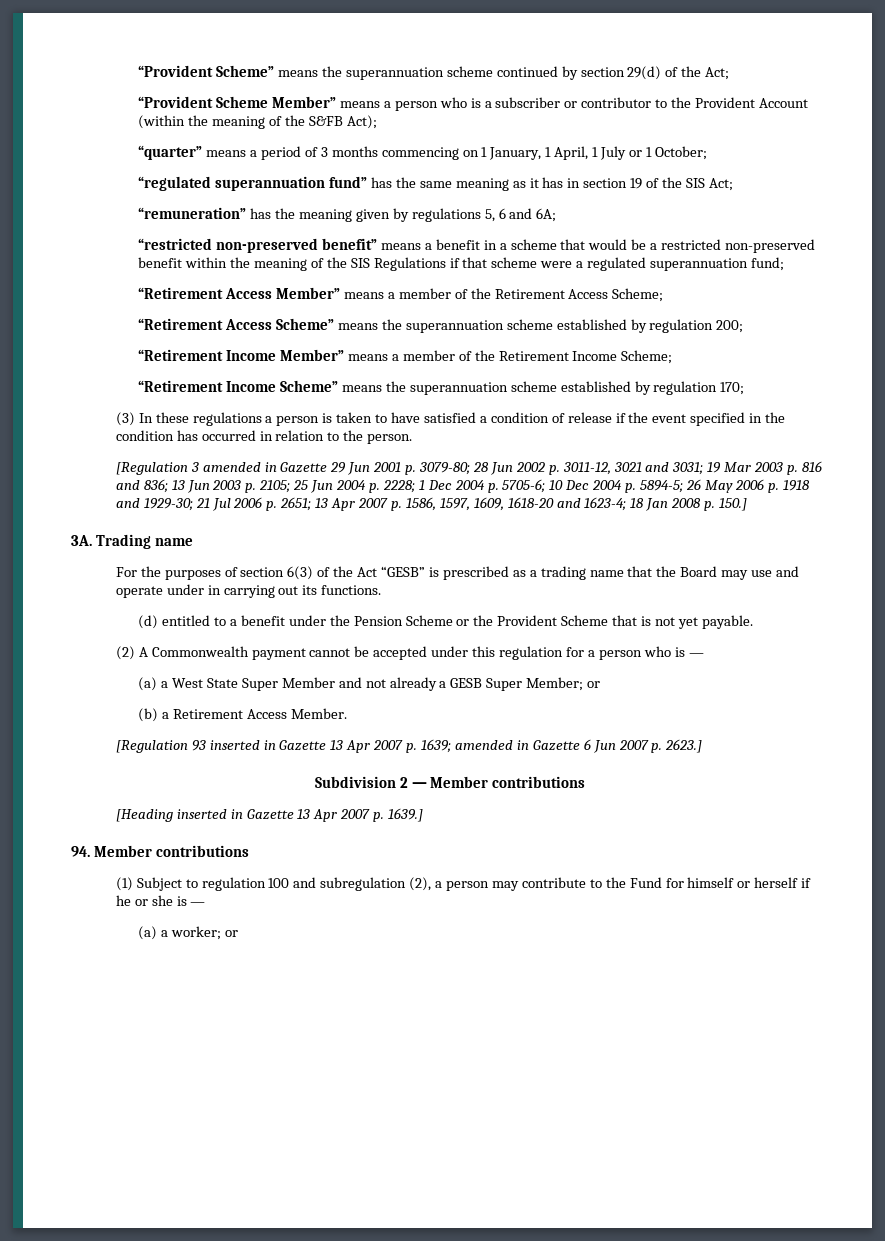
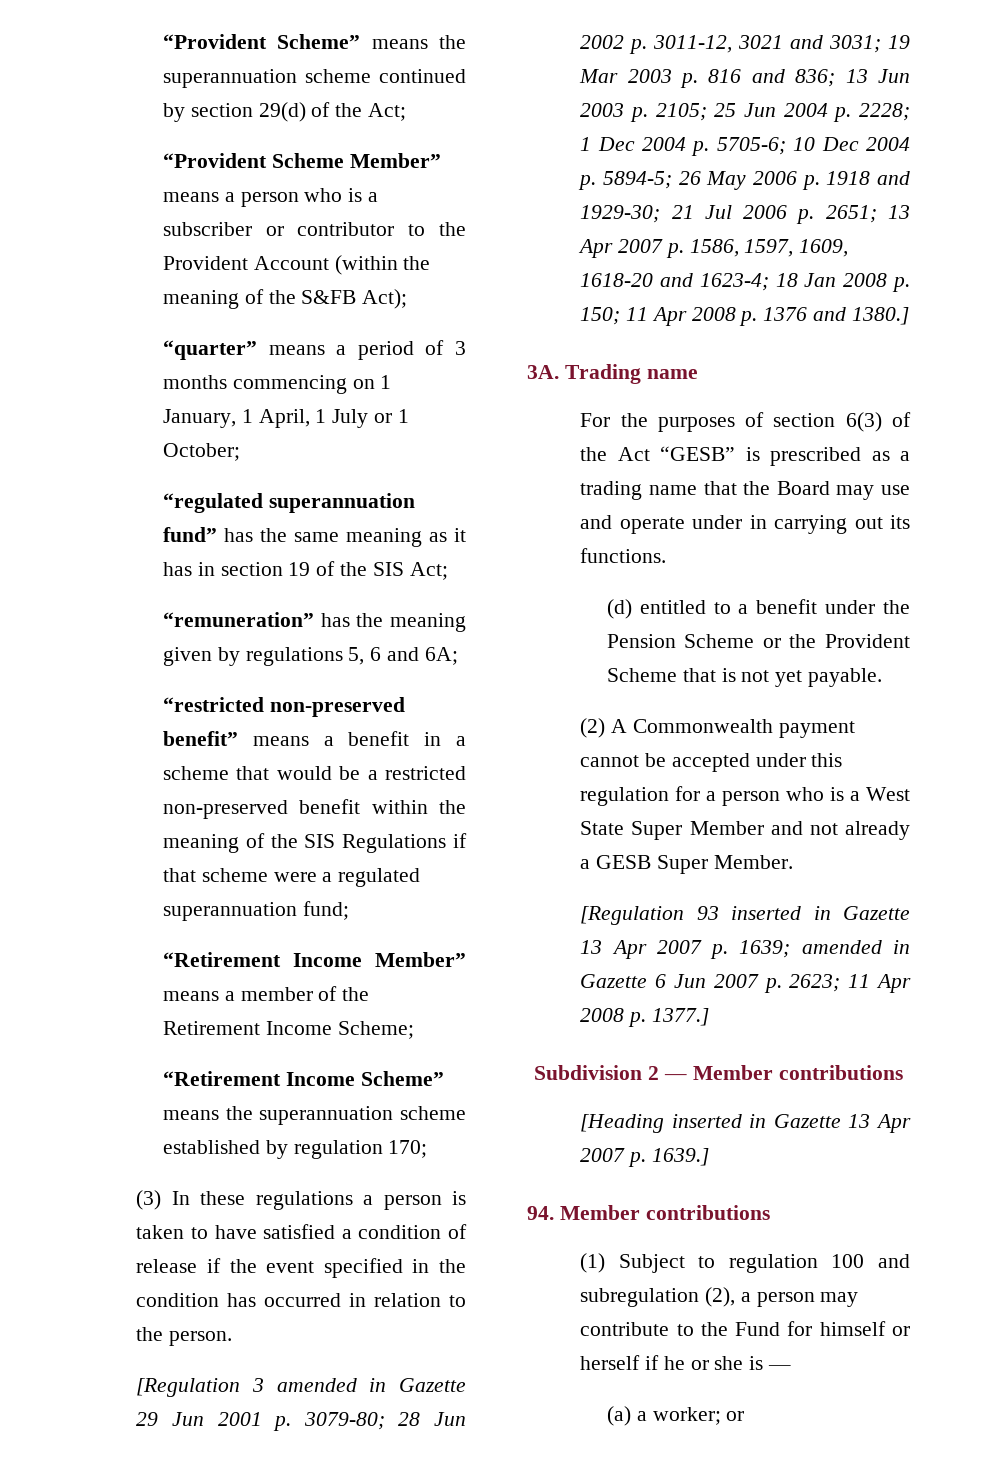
[138,287,664,302] [138,318,744,333] // “Retirement Access Member” means a member of the Retirement Access Scheme; // “Retirement Access Scheme” means the superannuation scheme established by regulation 200; -> (349, 910) none
[719,498,748,511] 150.] -> [580,307,909,326] 150; 11 Apr 2008 p. 1376 and 1380.]
[688,653,704,657] [138,677,158,691] — // (a) -> (845, 794) none
[526,677,601,691] [138,708,287,722] Member; or // (b) a Retirement Access -> (708, 864) none
[665,739,703,753] 2623.] -> [789,974,911,993] [580,1008,709,1027] 2623; 11 Apr 2008 p. 1377.]

